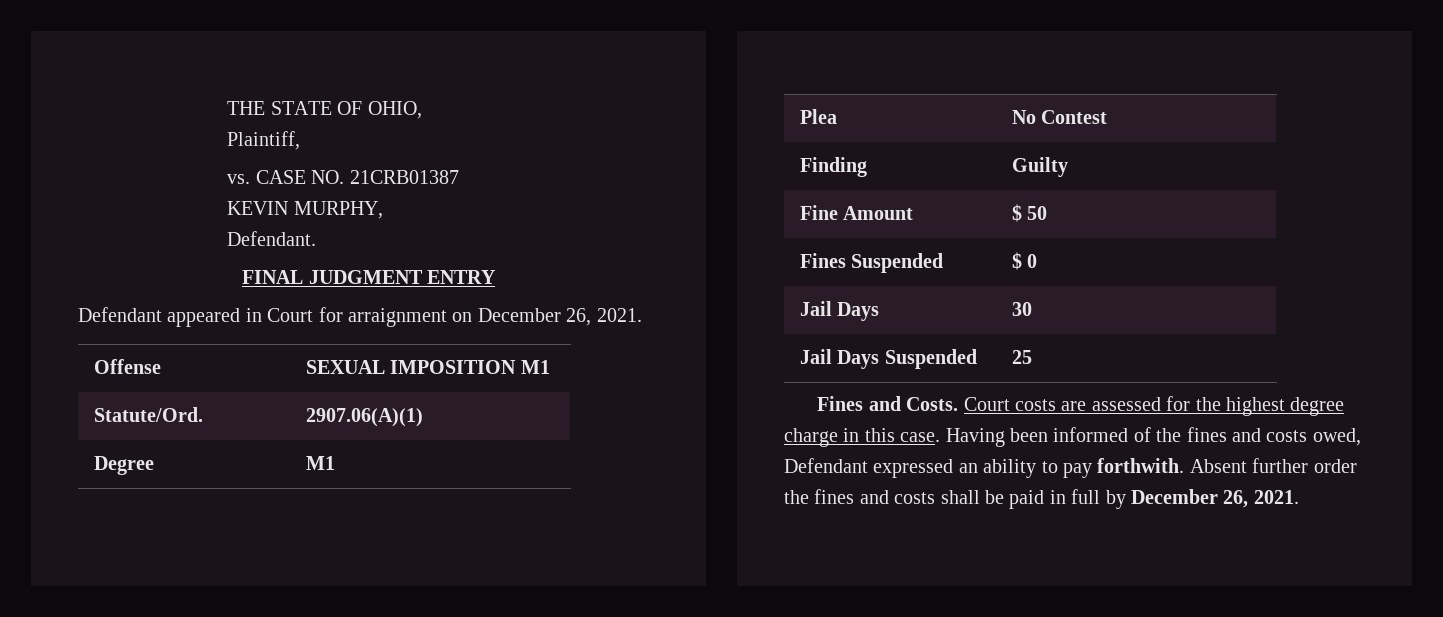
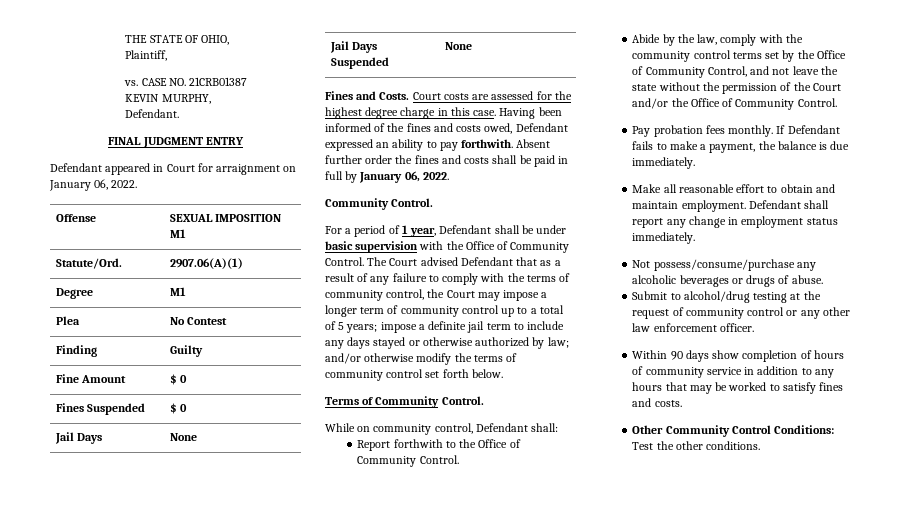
[477,308,642,326] December 26, 2021. -> [49,179,138,191] January 06, 2022.
[1027,206,1048,220] 50 -> [180,375,188,383] 0
[1011,302,1032,316] | 30 -> [169,433,197,441] | None
[1011,350,1032,364] | 25 -> [444,42,472,50] | None
[1131,489,1299,508] December 26, 2021. -> [359,171,449,183] [325,198,434,210] [325,225,567,237] [325,241,570,253] [325,257,561,266] [325,273,571,285] [325,289,548,301] [325,305,564,317] [325,321,565,333] [325,337,569,349] [325,353,518,365] [325,369,503,381] [325,396,484,408] [325,423,559,435] [357,439,521,451] [357,455,459,467] [632,34,803,46] [632,50,846,62] [632,66,838,78] [632,82,841,94] [632,98,837,110] [632,125,840,137] [632,141,850,153] [632,157,696,169] [632,184,835,193] [632,200,830,212] [632,216,838,228] [632,232,696,244] [632,259,816,271] [632,275,823,287] [632,291,821,303] [632,307,850,319] [632,323,754,332] [632,350,844,362] [632,366,834,378] [632,382,844,394] [632,398,682,407] [632,425,835,437] [632,441,761,450] January 06, 2022. // Community Control. // For a period of 1 year, Defendant shall be under basic supervision with the Office of Community Control. The Court advised Defendant that as a result of any failure to comply with the terms of community control, the Court may impose a longer term of community control up to a total of 5 years; impose a definite jail term to include any days stayed or otherwise authorized by law; and/or otherwise modify the terms of community control set forth below. // Terms of Community Control. // While on community control, Defendant shall: // Report forthwith to the Office of Community Control. // Abide by the law, comply with the community control terms set by the Office of Community Control, and not leave the state without the permission of the Court and/or the Office of Community Control. // Pay probation fees monthly. If Defendant fails to make a payment, the balance is due immediately. // Make all reasonable effort to obtain and maintain employment. Defendant shall report any change in employment status immediately. // Not possess/consume/purchase any alcoholic beverages or drugs of abuse. // Submit to alcohol/drug testing at the request of community control or any other law enforcement officer. // Within 90 days show completion of hours of community service in addition to any hours that may be worked to satisfy fines and costs. // Other Community Control Conditions: Test the other conditions.

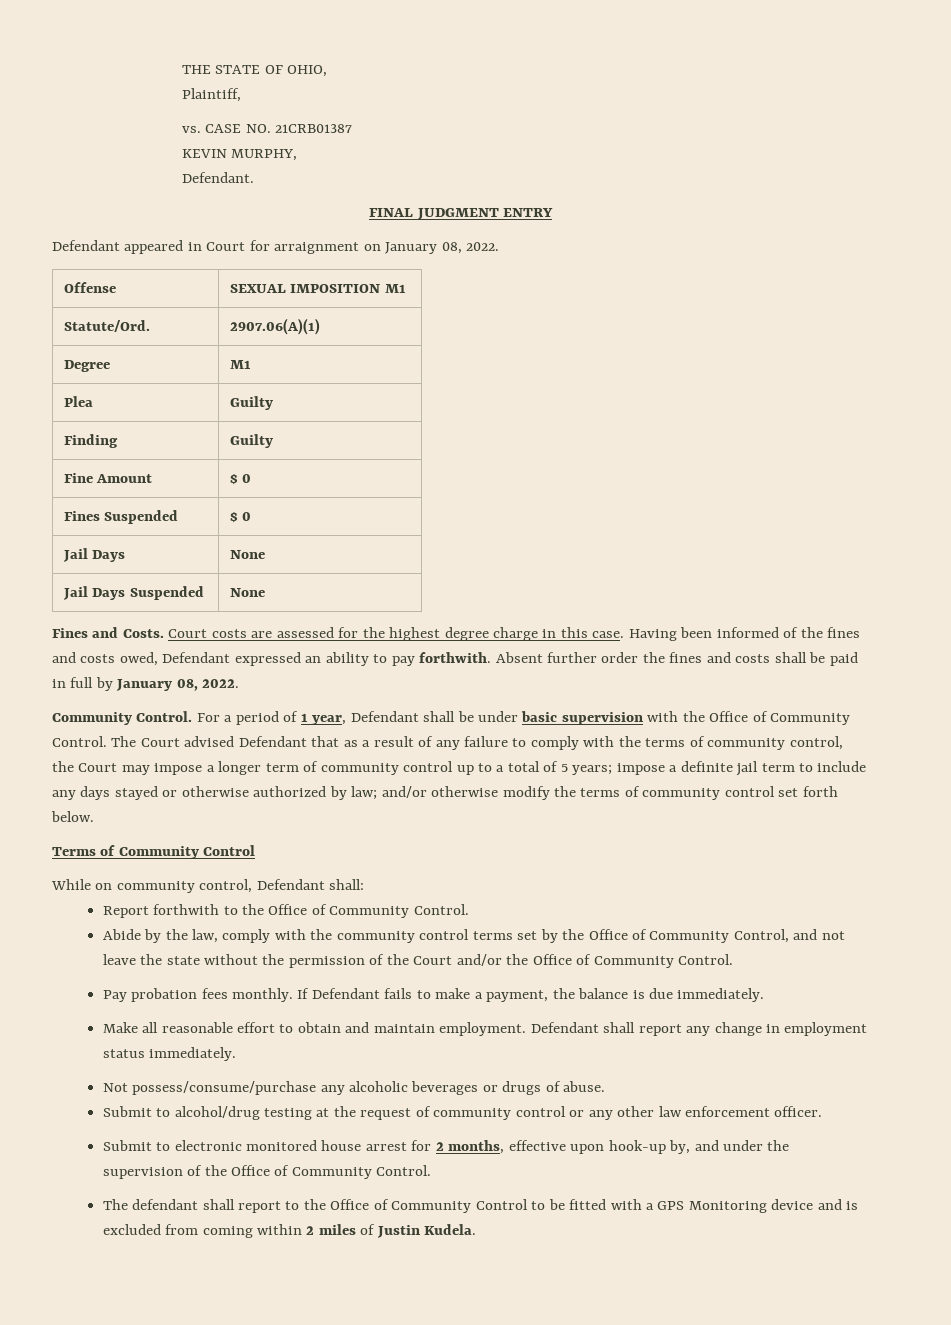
[94,179,109,190] 06, -> [441,242,462,254] 08,
[169,317,228,325] No Contest -> [229,396,273,410] Guilty
[404,171,420,182] 06, -> [176,679,198,691] 08,
(434, 202) // -> (193, 716) none
[441,396,484,405] Control. -> [203,845,256,856] Control
[632,350,844,362] [632,366,834,378] [632,382,844,394] [632,398,682,407] [632,425,835,437] [632,441,761,450] Within 90 days show completion of hours of community service in addition to any hours that may be worked to satisfy fines and costs. // Other Community Control Conditions: Test the other conditions. -> [102,1140,790,1154] [102,1165,432,1179] [102,1199,859,1213] [102,1224,477,1238] Submit to electronic monitored house arrest for 2 months, effective upon hook-up by, and under the supervision of the Office of Community Control. // The defendant shall report to the Office of Community Control to be fitted with a GPS Monitoring device and is excluded from coming within 2 miles of Justin Kudela.

